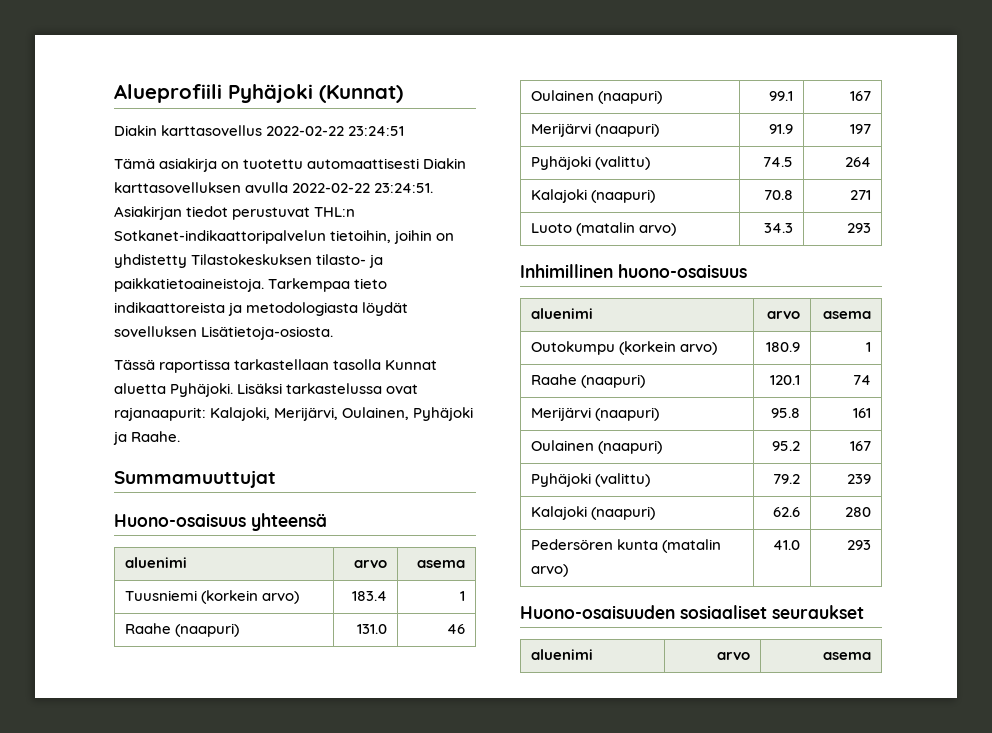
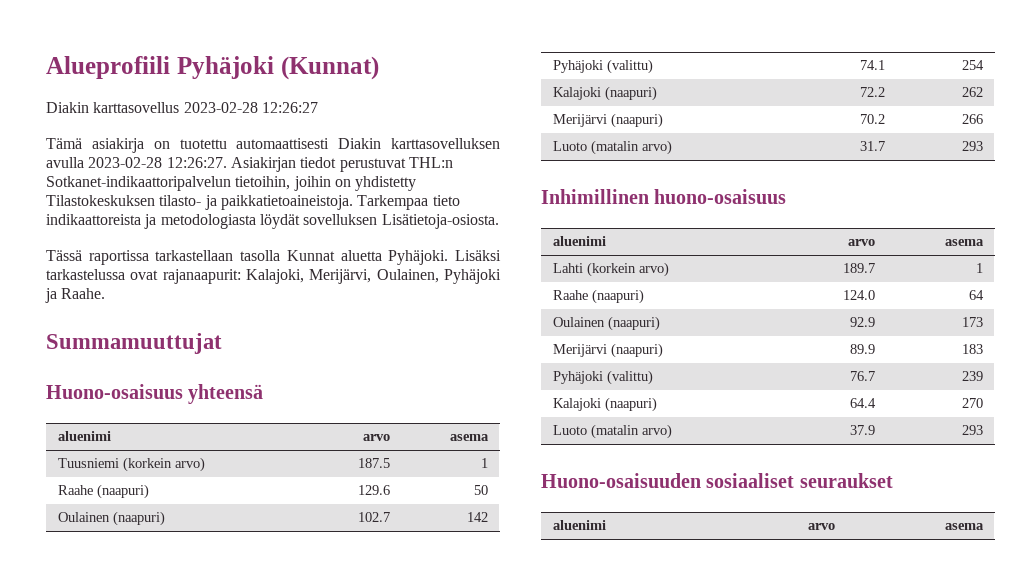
[266,126,405,136] 2022-02-22 23:24:51 -> [183,102,318,113] 2023-02-28 12:26:27
[292,183,434,193] 2022-02-22 23:24:51. -> [88,157,227,168] 2023-02-28 12:26:27.
[352,591,388,601] [460,591,466,601] [124,623,239,637] [357,624,388,634] [447,624,466,634] [530,90,662,104] [769,91,794,101] [850,91,872,101] [530,123,659,137] [769,124,794,134] [850,124,872,134] [530,156,650,170] [763,157,794,167] [845,157,872,167] [530,189,655,203] [764,190,794,200] [850,190,872,200] [530,222,676,236] [764,223,794,233] 183.4 | 1 // Raahe (naapuri) | 131.0 | 46 // Oulainen (naapuri) | 99.1 | 167 // Merijärvi (naapuri) | 91.9 | 197 // Pyhäjoki (valittu) | 74.5 | 264 // Kalajoki (naapuri) | 70.8 | 271 // Luoto (matalin arvo) | 34.3 -> [357,458,390,468] [480,458,488,468] [58,484,150,499] [357,485,390,495] [473,485,488,495] [58,511,166,526] [357,512,390,522] [466,512,488,522] [553,59,654,74] [859,60,885,70] [961,60,984,70] [553,86,658,101] [859,87,885,97] [961,87,983,97] [553,113,664,128] [859,114,885,124] [961,114,983,124] [553,140,673,155] [859,141,885,151] 187.5 | 1 // Raahe (naapuri) | 129.6 | 50 // Oulainen (naapuri) | 102.7 | 142 // Pyhäjoki (valittu) | 74.1 | 254 // Kalajoki (naapuri) | 72.2 | 262 // Merijärvi (naapuri) | 70.2 | 266 // Luoto (matalin arvo) | 31.7
[530,341,717,355] [766,342,801,352] [866,342,872,352] [530,374,645,388] [770,375,801,385] [853,375,872,385] [530,407,659,421] [771,408,801,418] [853,408,872,418] [530,440,662,454] [772,441,801,451] [850,441,872,451] [530,473,650,487] [773,474,801,484] Outokumpu (korkein arvo) | 180.9 | 1 // Raahe (naapuri) | 120.1 | 74 // Merijärvi (naapuri) | 95.8 | 161 // Oulainen (naapuri) | 95.2 | 167 // Pyhäjoki (valittu) | 79.2 -> [553,262,670,277] [842,263,875,273] [975,263,983,273] [553,289,645,304] [842,290,875,300] [968,290,984,300] [553,316,661,331] [849,317,875,327] [961,317,983,327] [553,343,664,358] [849,344,875,354] [961,344,983,354] [553,370,654,385] [849,371,875,381] Lahti (korkein arvo) | 189.7 | 1 // Raahe (naapuri) | 124.0 | 64 // Oulainen (naapuri) | 92.9 | 173 // Merijärvi (naapuri) | 89.9 | 183 // Pyhäjoki (valittu) | 76.7
[773,507,801,517] [845,507,872,517] [530,539,721,553] [530,564,568,577] [773,540,801,550] 62.6 | 280 // Pedersören kunta (matalin arvo) | 41.0 -> [849,398,876,408] [961,398,983,408] [553,424,673,439] [849,425,875,435] 64.4 | 270 // Luoto (matalin arvo) | 37.9

